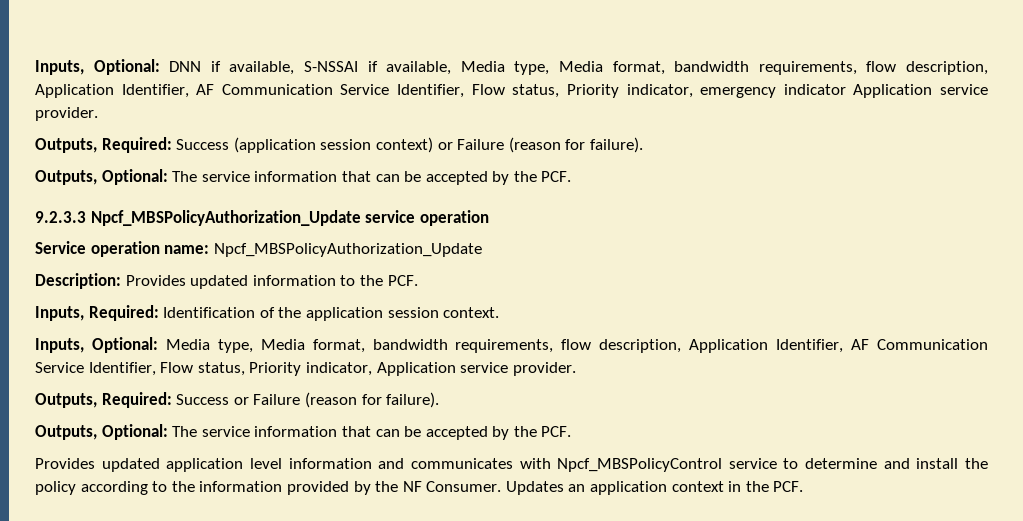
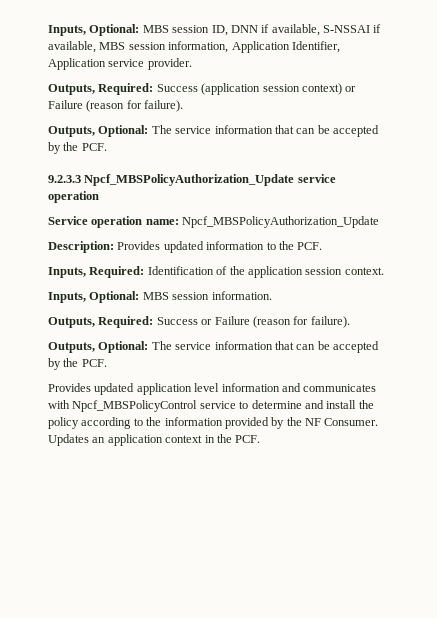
[35,59,160,75] Inputs, Optional: -> [48,24,228,36] Inputs, Optional: MBS session ID,
[460,61,989,75] [35,84,846,98] Media type, Media format, bandwidth requirements, flow description, Application Identifier, AF Communication Service Identifier, Flow status, Priority indicator, emergency indicator -> [99,41,340,53] MBS session information, Application Identifier,
[165,339,988,353] [35,362,576,376] Media type, Media format, bandwidth requirements, flow description, Application Identifier, AF Communication Service Identifier, Flow status, Priority indicator, Application service provider. -> [142,291,272,300] MBS session information.

